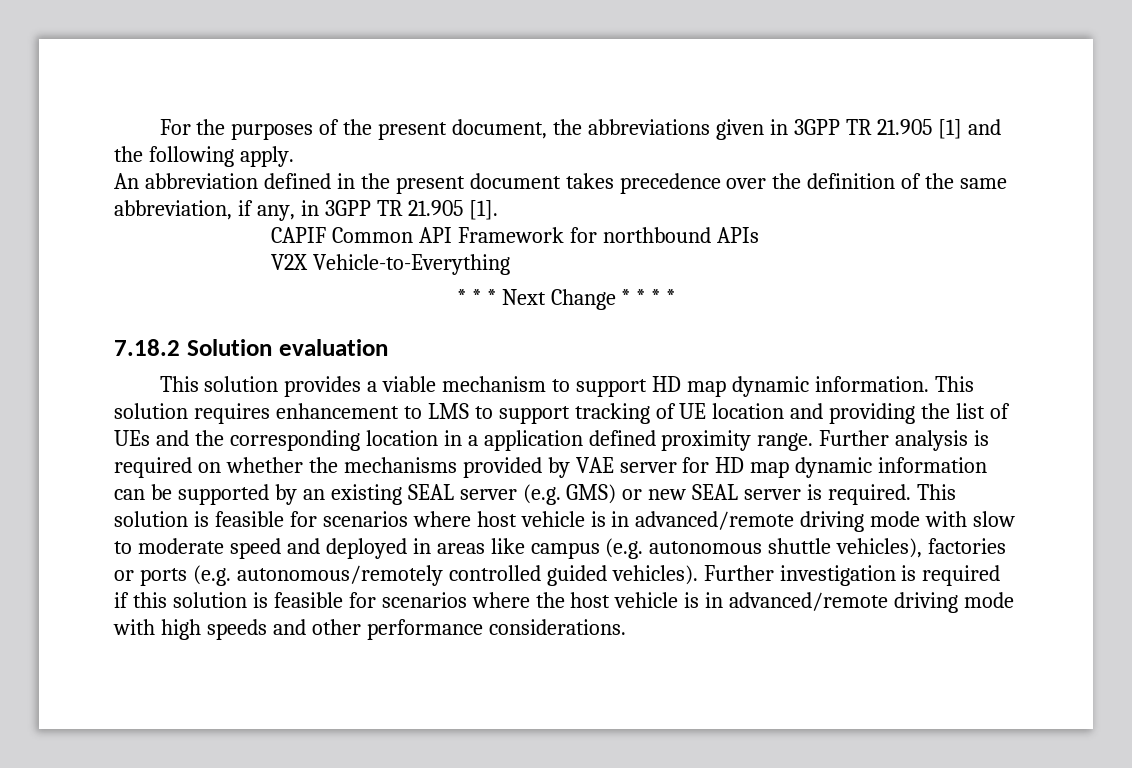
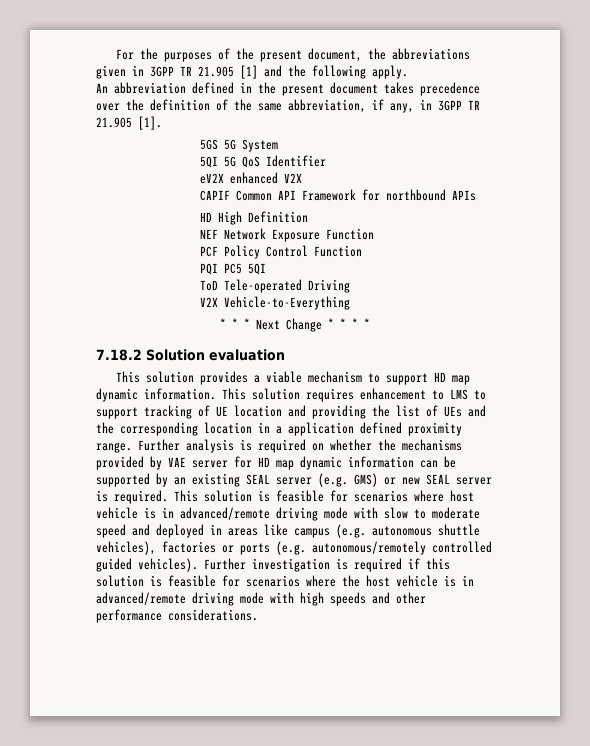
(498, 210) none -> [199,139,278,152] [199,155,326,168] [199,172,302,184] // 5GS 5G System // 5QI 5G QoS Identifier // eV2X enhanced V2X
(759, 235) none -> [199,211,308,225] [199,228,374,242] [199,245,362,259] [199,263,266,275] [199,279,350,293] // HD High Definition // NEF Network Exposure Function // PCF Policy Control Function // PQI PC5 5QI // ToD Tele-operated Driving

